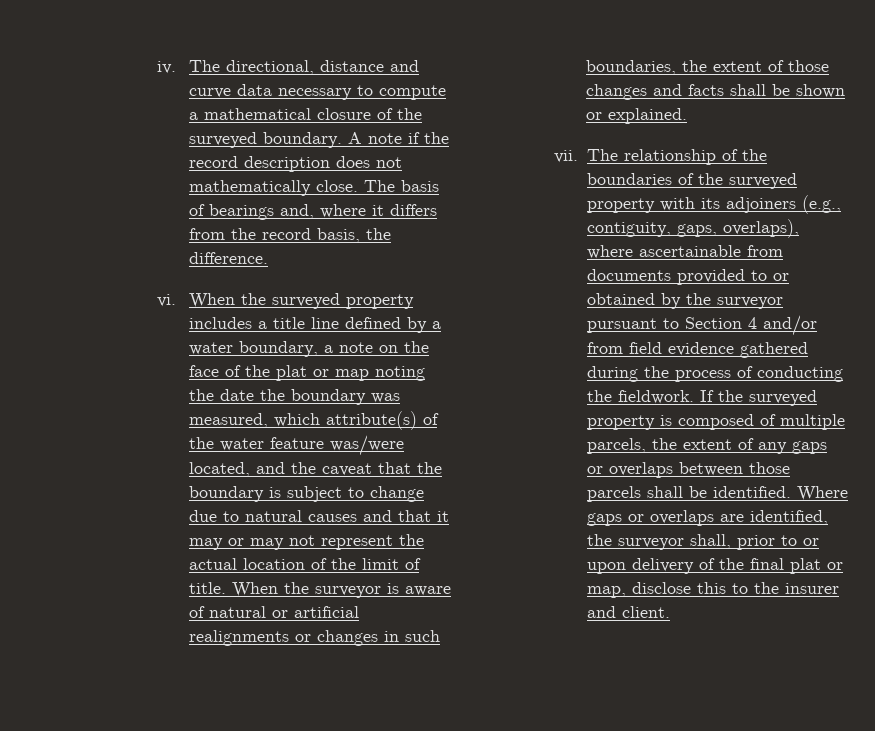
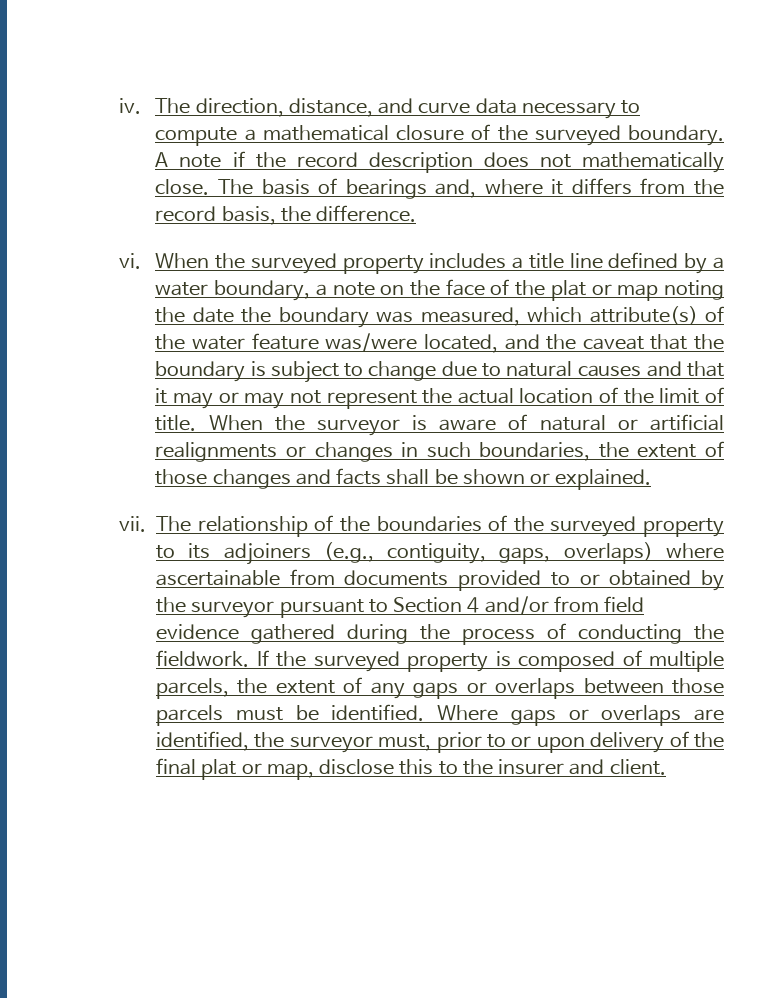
[225,60,384,75] directional, distance -> [195,98,373,117] direction, distance,
[660,197,696,211] with -> [156,545,176,559] to
[723,219,800,238] overlaps), -> [563,542,653,564] overlaps)
[647,486,684,498] shall -> [235,707,283,721] must
[690,534,732,549] shall, -> [378,734,432,751] must,

